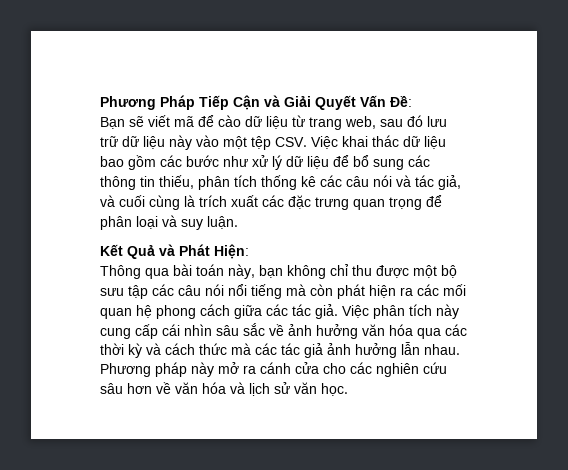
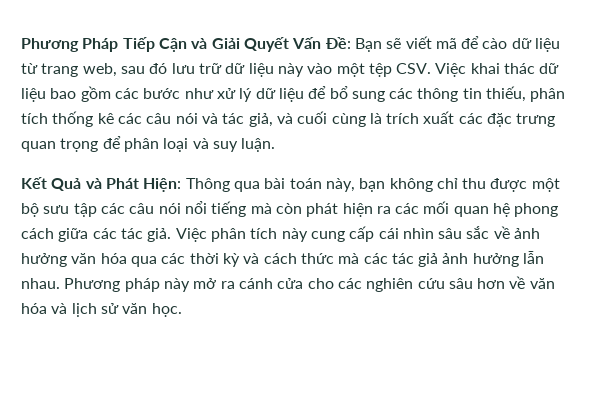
(412, 101) // -> (351, 43) none
(249, 251) // -> (182, 185) none

